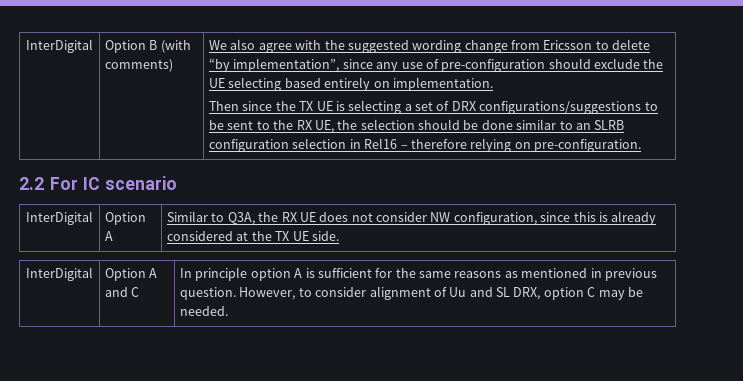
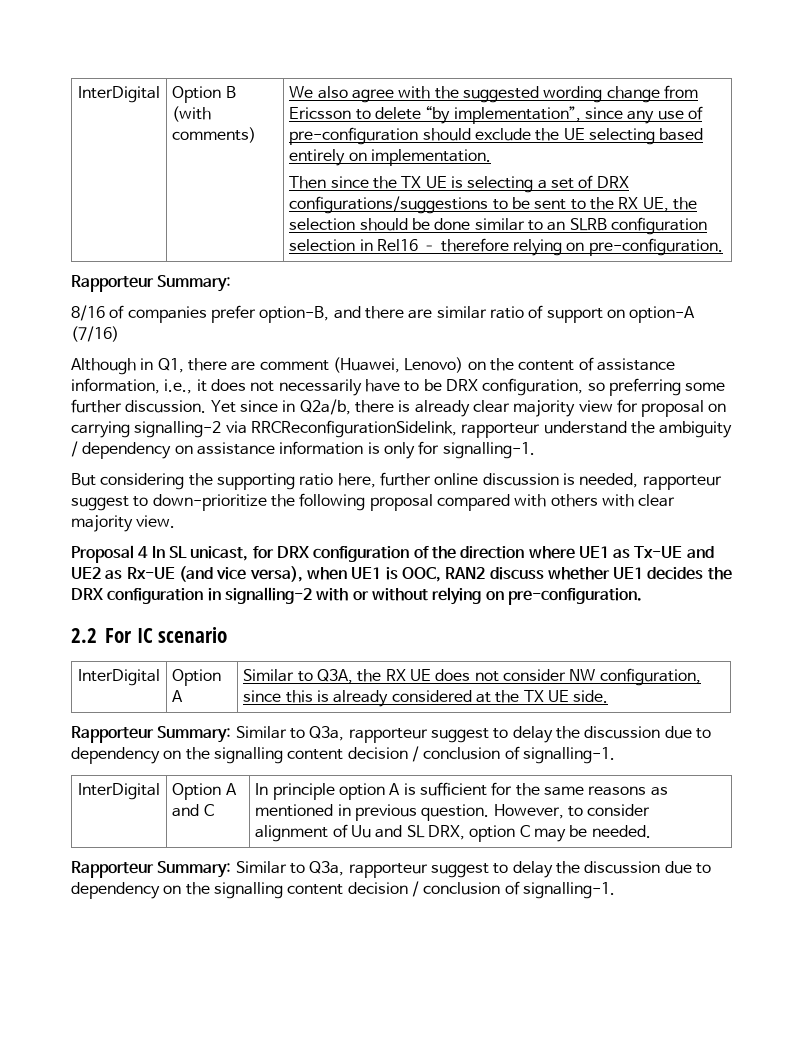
(642, 145) none -> [71,275,232,292] [71,305,696,323] [71,326,119,342] [71,357,675,375] [71,378,726,396] [71,399,727,417] [71,420,733,438] [71,441,535,459] [71,472,722,490] [71,493,676,511] [71,515,176,532] [71,545,714,563] [71,566,732,582] [71,587,642,605] // Rapporteur Summary: // 8/16 of companies prefer option-B, and there are similar ratio of support on option-A (7/16) // Although in Q1, there are comment (Huawei, Lenovo) on the content of assistance information, i.e., it does not necessarily have to be DRX configuration, so preferring some further discussion. Yet since in Q2a/b, there is already clear majority view for proposal on carrying signalling-2 via RRCReconfigurationSidelink, rapporteur understand the ambiguity / dependency on assistance information is only for signalling-1. // But considering the supporting ratio here, further online discussion is needed, rapporteur suggest to down-prioritize the following proposal compared with others with clear majority view. // Proposal 4 In SL unicast, for DRX configuration of the direction where UE1 as Tx-UE and UE2 as Rx-UE (and vice versa), when UE1 is OOC, RAN2 discuss whether UE1 decides the DRX configuration in signalling-2 with or without relying on pre-configuration.
(339, 236) none -> [71,726,711,743] [71,746,615,764] // Rapporteur Summary: Similar to Q3a, rapporteur suggest to delay the discussion due to dependency on the signalling content decision / conclusion of signalling-1.
(229, 311) none -> [71,861,711,878] [71,881,615,899] // Rapporteur Summary: Similar to Q3a, rapporteur suggest to delay the discussion due to dependency on the signalling content decision / conclusion of signalling-1.

